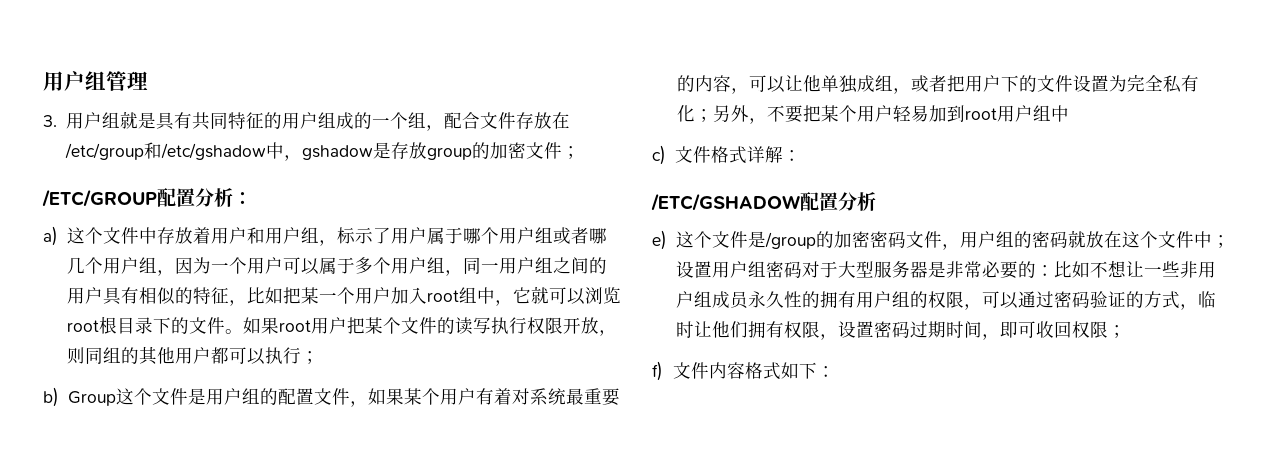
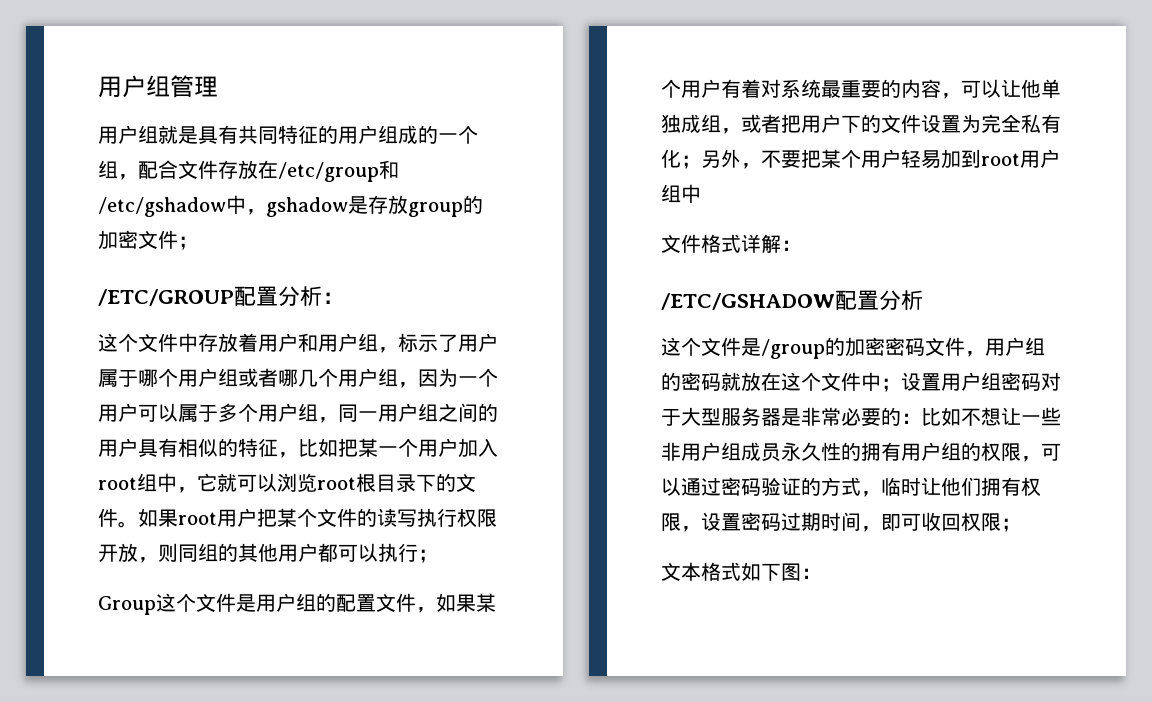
[43,115,57,127] 3. -> (218, 86) none
[43,226,58,246] a) -> (344, 298) none
[43,387,59,407] b) -> (438, 556) none
[652,145,666,165] c) -> (701, 193) none
[652,230,667,250] e) -> (923, 300) none
[652,361,745,381] f)文件内容 -> [661,562,701,581] 文本
(817, 370) none -> [781,563,801,581] 图

